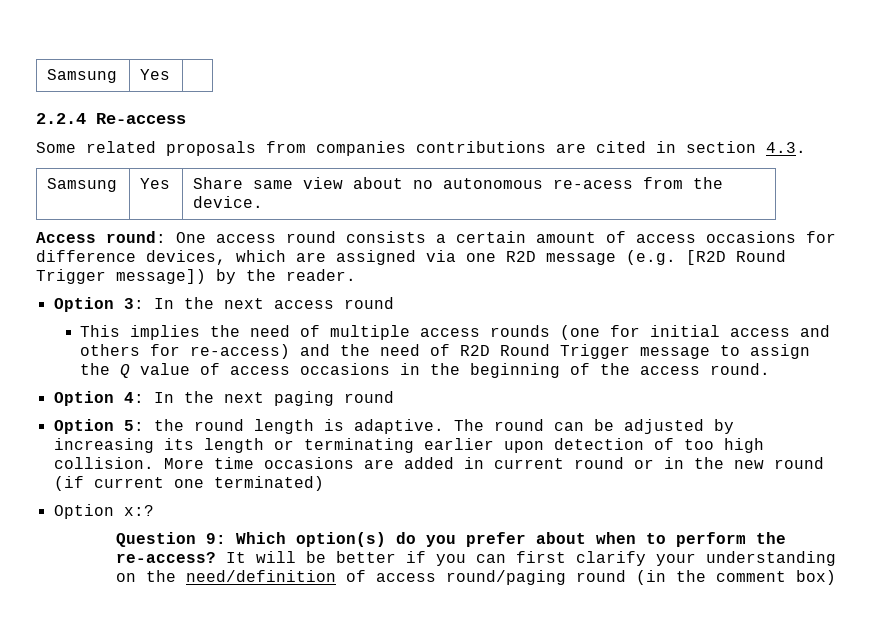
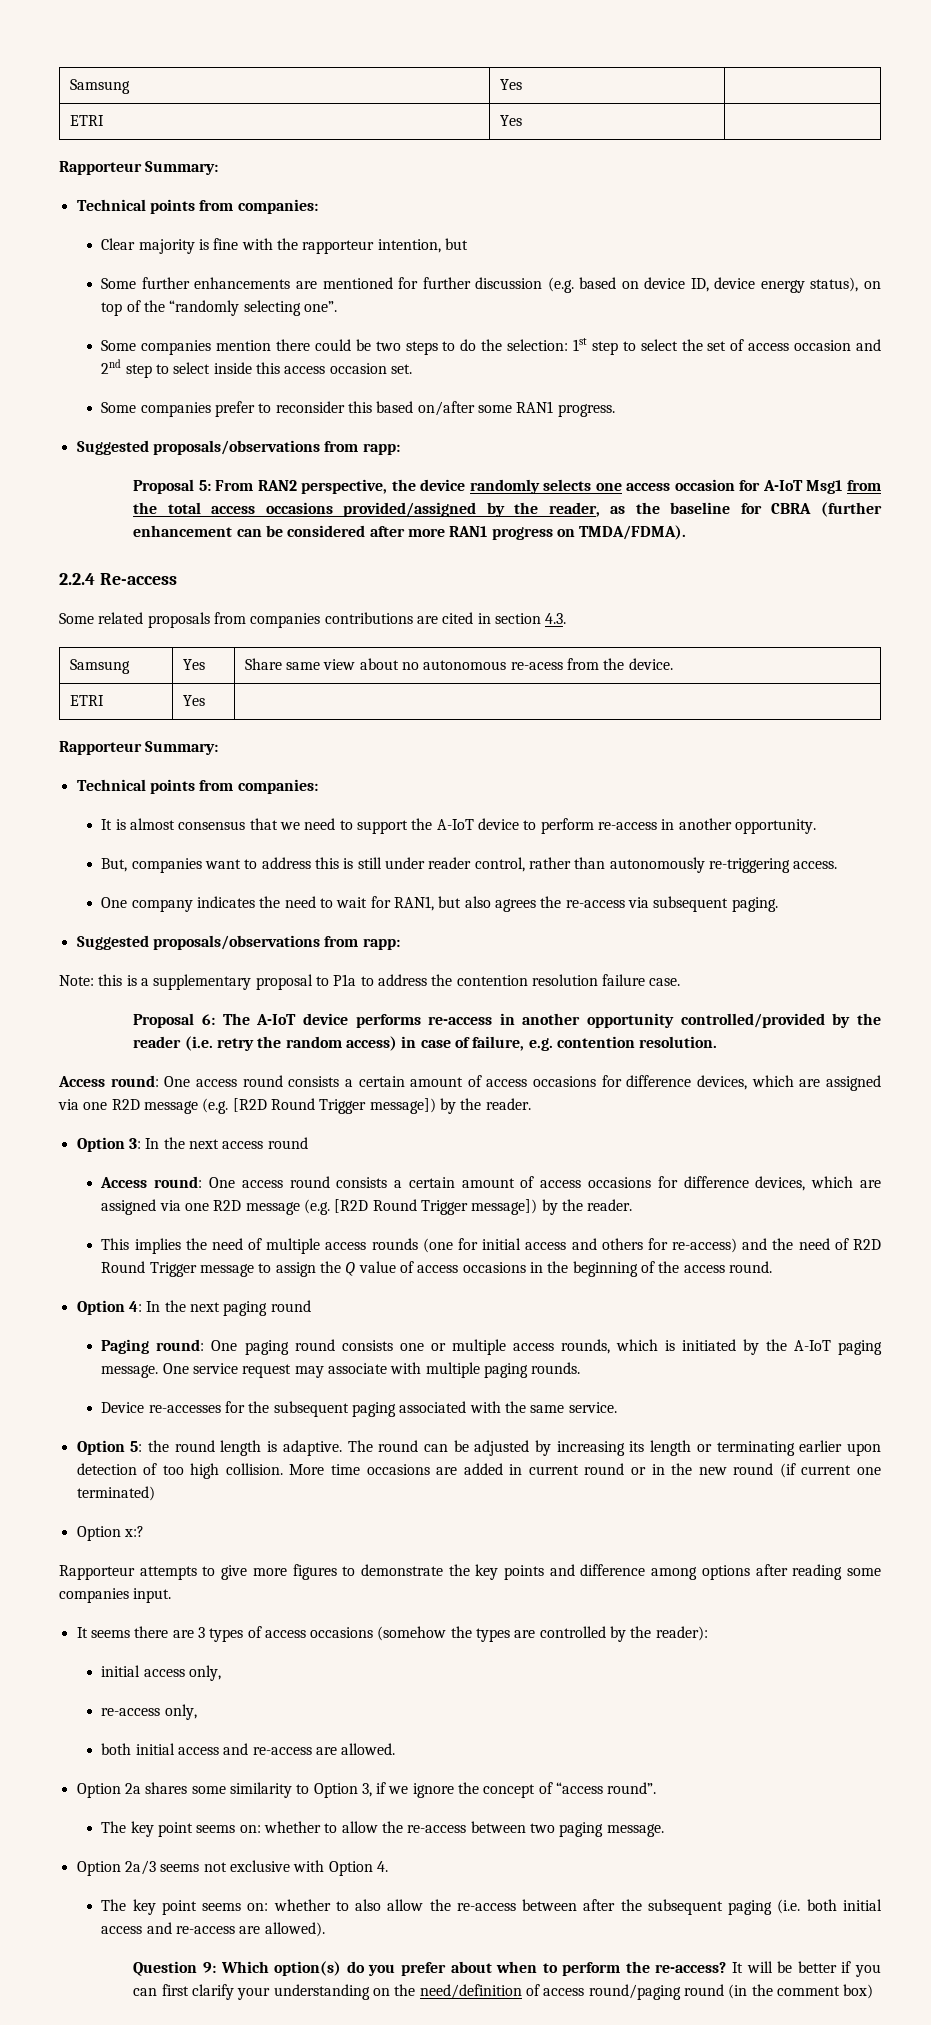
[47,69,118,83] [140,69,171,80] Samsung | Yes | -> [69,79,130,94] [499,79,522,90] [69,115,104,126] [499,115,522,126] [59,161,219,175] [76,199,318,214] [101,238,468,254] [101,277,881,293] [101,300,337,316] [101,338,881,355] [101,359,412,378] [101,401,615,417] [76,440,400,455] [133,479,882,494] [133,502,882,517] [133,525,687,540] Samsung | Yes | // ETRI | Yes | // Rapporteur Summary: // Technical points from companies: // Clear majority is fine with the rapporteur intention, but // Some further enhancements are mentioned for further discussion (e.g. based on device ID, device energy status), on top of the “randomly selecting one”. // Some companies mention there could be two steps to do the selection: 1st step to select the set of access occasion and 2nd step to select inside this access occasion set. // Some companies prefer to reconsider this based on/after some RAN1 progress. // Suggested proposals/observations from rapp: // Proposal 5: From RAN2 perspective, the device randomly selects one access occasion for A-IoT Msg1 from the total access occasions provided/assigned by the reader, as the baseline for CBRA (further enhancement can be considered after more RAN1 progress on TMDA/FDMA).
(264, 202) none -> [69,695,104,706] [182,695,205,706] [59,741,219,755] [76,779,318,794] [101,818,816,834] [101,857,838,873] [101,896,778,912] [76,935,400,950] [59,974,681,990] [133,1013,881,1028] [133,1036,718,1051] // ETRI | Yes | // Rapporteur Summary: // Technical points from companies: // It is almost consensus that we need to support the A-IoT device to perform re-access in another opportunity. // But, companies want to address this is still under reader control, rather than autonomously re-triggering access. // One company indicates the need to wait for RAN1, but also agrees the re-access via subsequent paging. // Suggested proposals/observations from rapp: // Note: this is a supplementary proposal to P1a to address the contention resolution failure case. // Proposal 6: The A-IoT device performs re-access in another opportunity controlled/provided by the reader (i.e. retry the random access) in case of failure, e.g. contention resolution.
(394, 303) none -> [100,1176,881,1191] [101,1199,633,1215] // Access round: One access round consists a certain amount of access occasions for difference devices, which are assigned via one R2D message (e.g. [R2D Round Trigger message]) by the reader.
(394, 397) none -> [101,1339,882,1355] [101,1362,581,1378] [101,1401,617,1417] // Paging round: One paging round consists one or multiple access rounds, which is initiated by the A-IoT paging message. One service request may associate with multiple paging rounds. // Device re-accesses for the subsequent paging associated with the same service.
(154, 510) none -> [59,1564,882,1580] [59,1588,172,1603] [76,1626,708,1642] [101,1665,222,1681] [101,1704,197,1720] [101,1743,396,1755] [76,1782,657,1798] [101,1821,664,1837] [76,1860,388,1876] [101,1899,883,1915] [101,1922,325,1937] // Rapporteur attempts to give more figures to demonstrate the key points and difference among options after reading some companies input. // It seems there are 3 types of access occasions (somehow the types are controlled by the reader): // initial access only, // re-access only, // both initial access and re-access are allowed. // Option 2a shares some similarity to Option 3, if we ignore the concept of “access round”. // The key point seems on: whether to allow the re-access between two paging message. // Option 2a/3 seems not exclusive with Option 4. // The key point seems on: whether to also allow the re-access between after the subsequent paging (i.e. both initial access and re-access are allowed).

